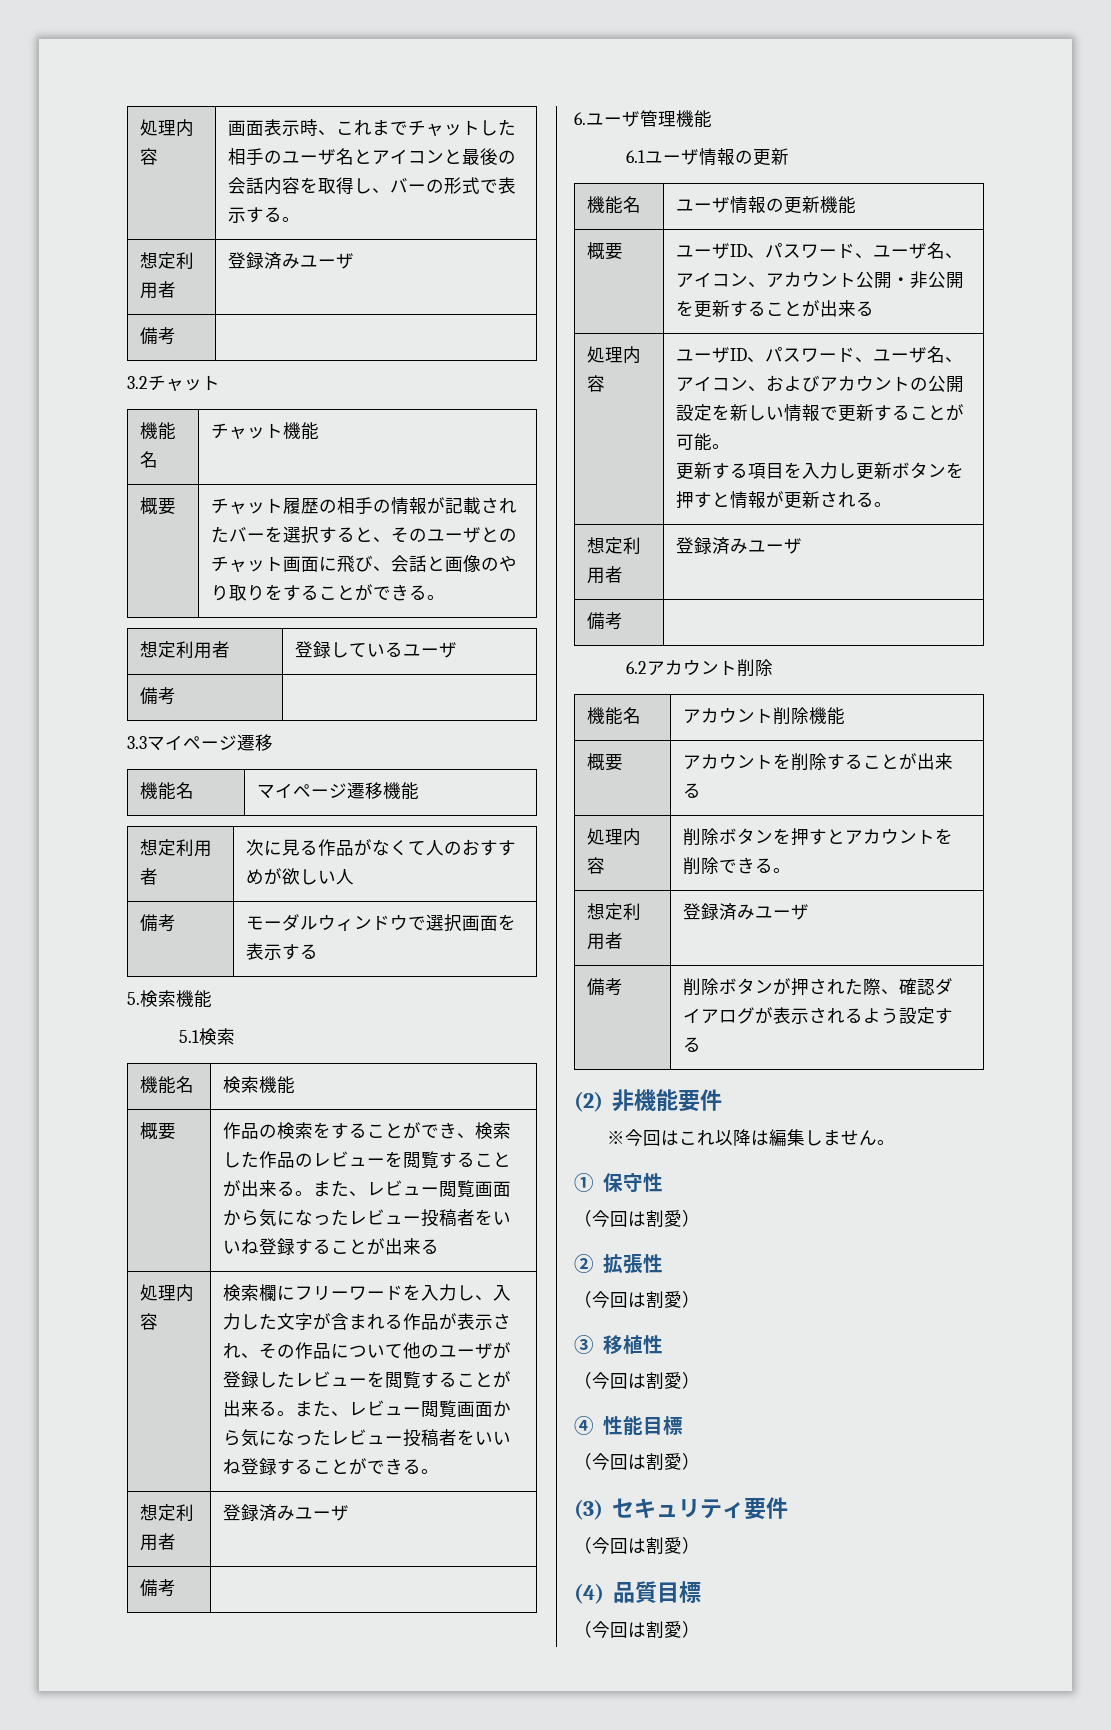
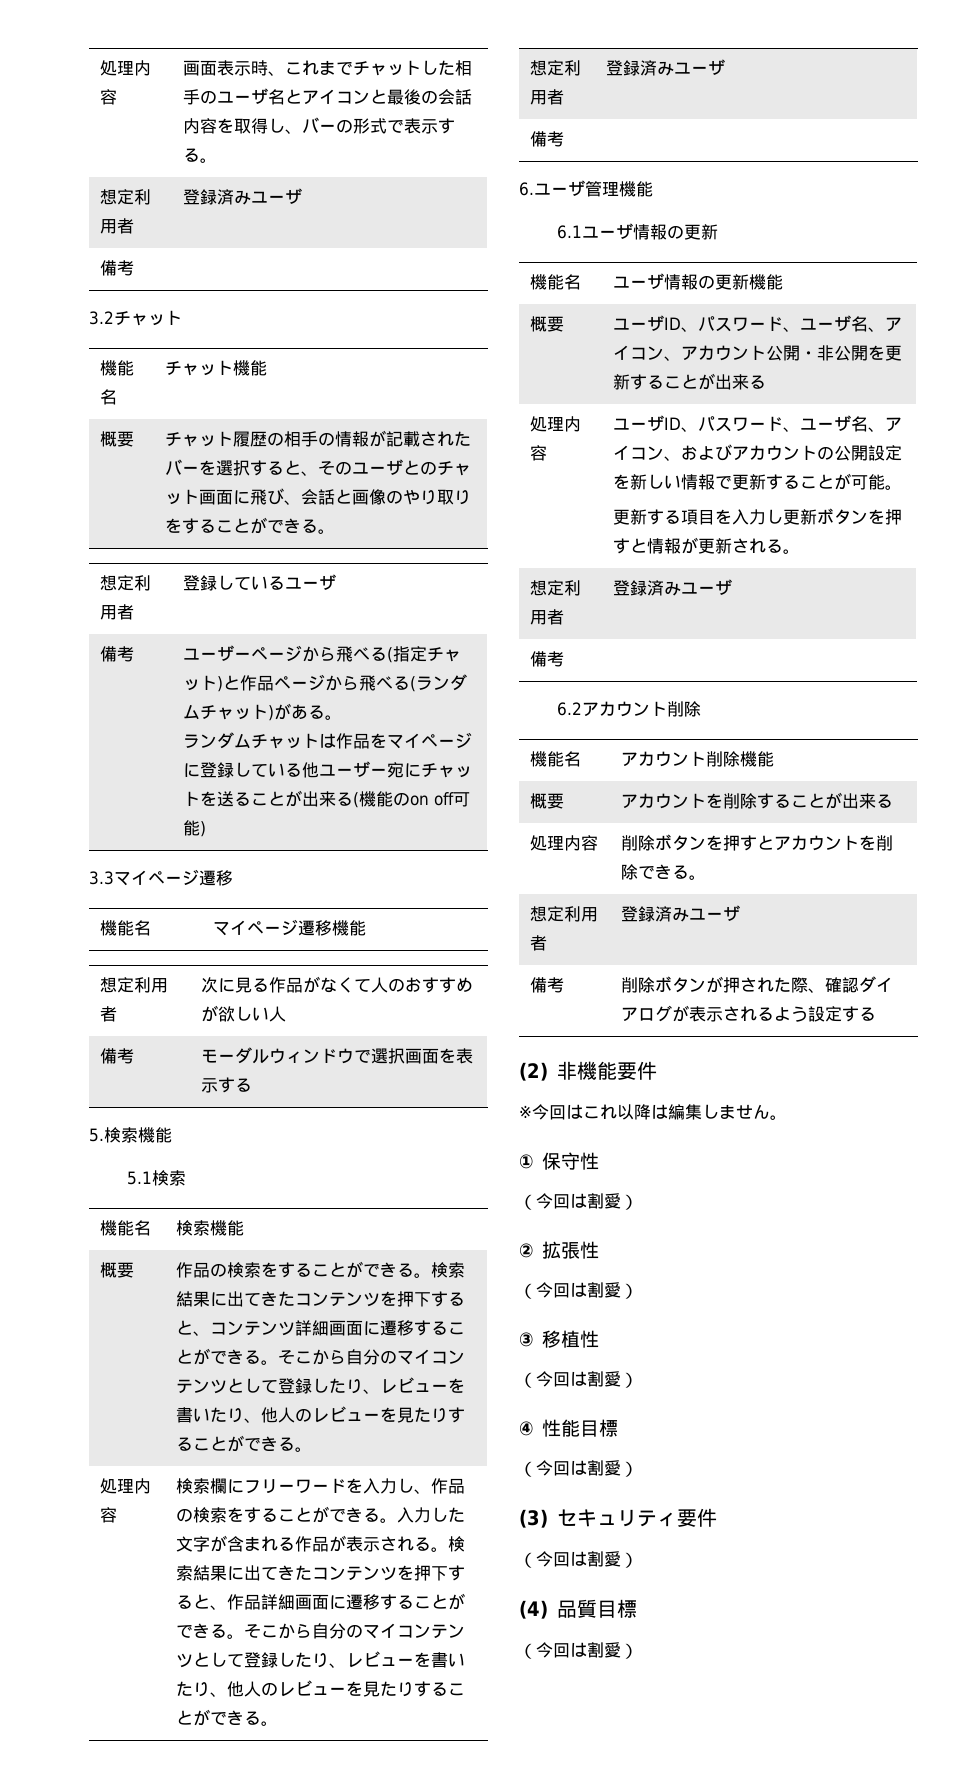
(177, 696) none -> [183,645,462,663] [183,674,468,692] [183,703,343,721] [183,732,473,749] [183,761,473,778] [183,790,471,808] [183,820,207,837] ユーザーページから飛べる(指定チャット)と作品ページから飛べる(ランダムチャット)がある。 // ランダムチャットは作品をマイページに登録している他ユーザー宛にチャットを送ることが出来る(機能のon off可能)
[457,1122,512,1139] [223,1151,512,1169] [223,1180,512,1198] [223,1209,512,1227] [223,1238,440,1255] 、検索した作品のレビューを閲覧することが出来る。また、レビュー閲覧画面から気になったレビュー投稿者をいいね登録することが出来る -> [397,1262,466,1278] [176,1291,466,1307] [176,1320,466,1336] [176,1348,466,1365] [176,1377,466,1394] [176,1406,466,1423] [176,1435,313,1452] る。検索結果に出てきたコンテンツを押下すると、コンテンツ詳細画面に遷移することができる。そこから自分のマイコンテンツとして登録したり、レビューを書いたり、他人のレビューを見たりすることができる。
(494, 1297) none -> [431,1478,466,1494] [176,1506,398,1523] 作品の検索をすることができる。
[241,1342,512,1359] [223,1371,512,1389] [223,1400,512,1418] [223,1429,512,1447] [223,1458,278,1475] 、その作品について他のユーザが登録したレビューを閲覧することが出来る。また、レビュー閲覧画面から気になったレビュー投稿者をいいね登録 -> [414,1536,466,1552] [176,1565,466,1581] [176,1593,466,1610] [176,1623,466,1639] [176,1651,466,1668] [176,1680,415,1697] る。検索結果に出てきたコンテンツを押下すると、作品詳細画面に遷移することができる。そこから自分のマイコンテンツとして登録したり、レビューを書いたり、他人のレビューを見たり

